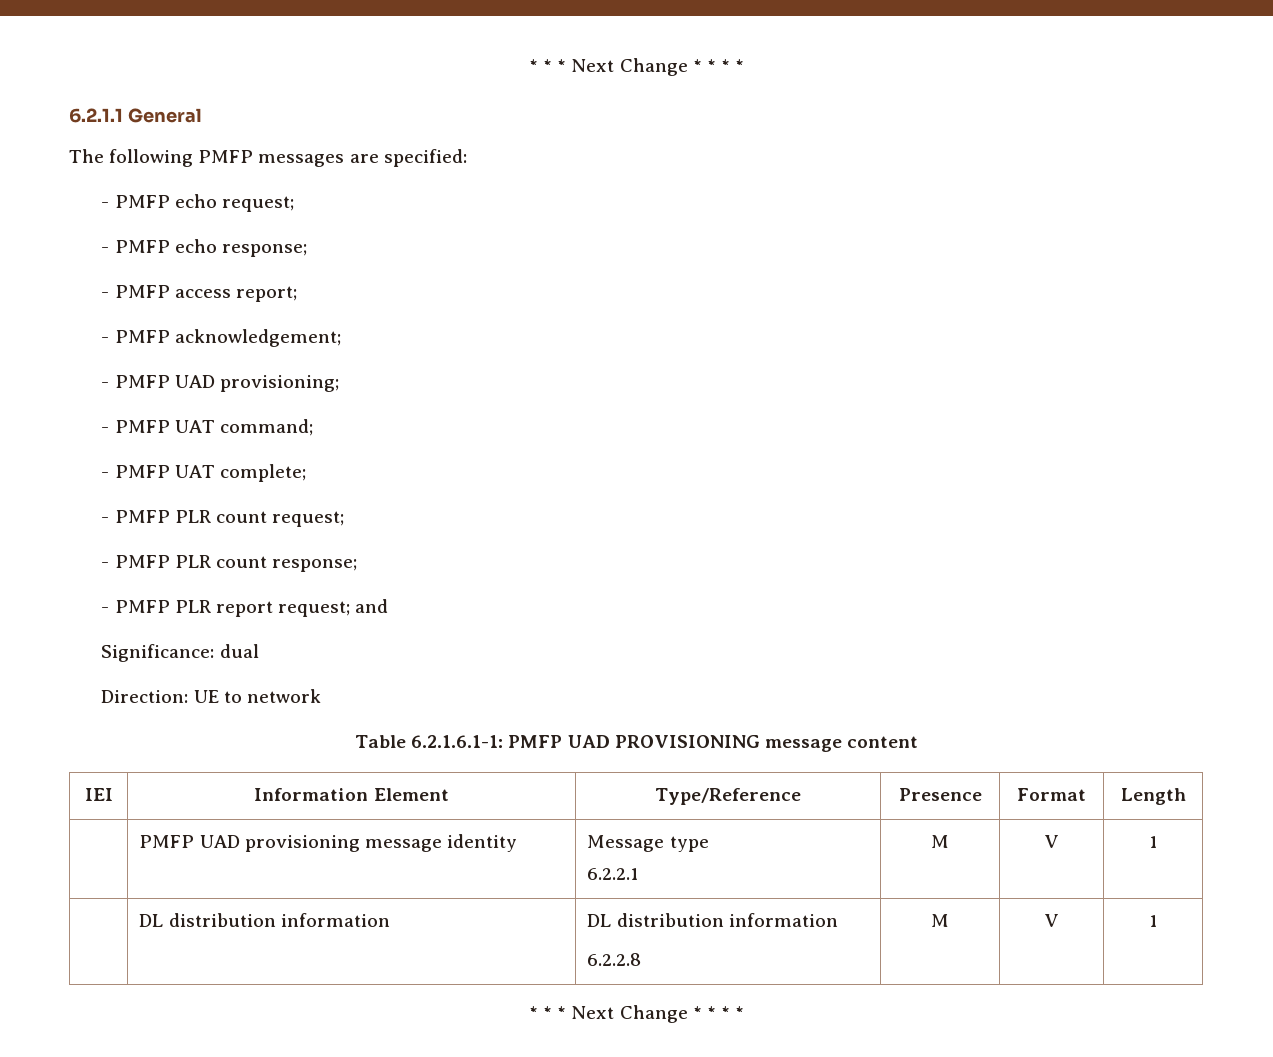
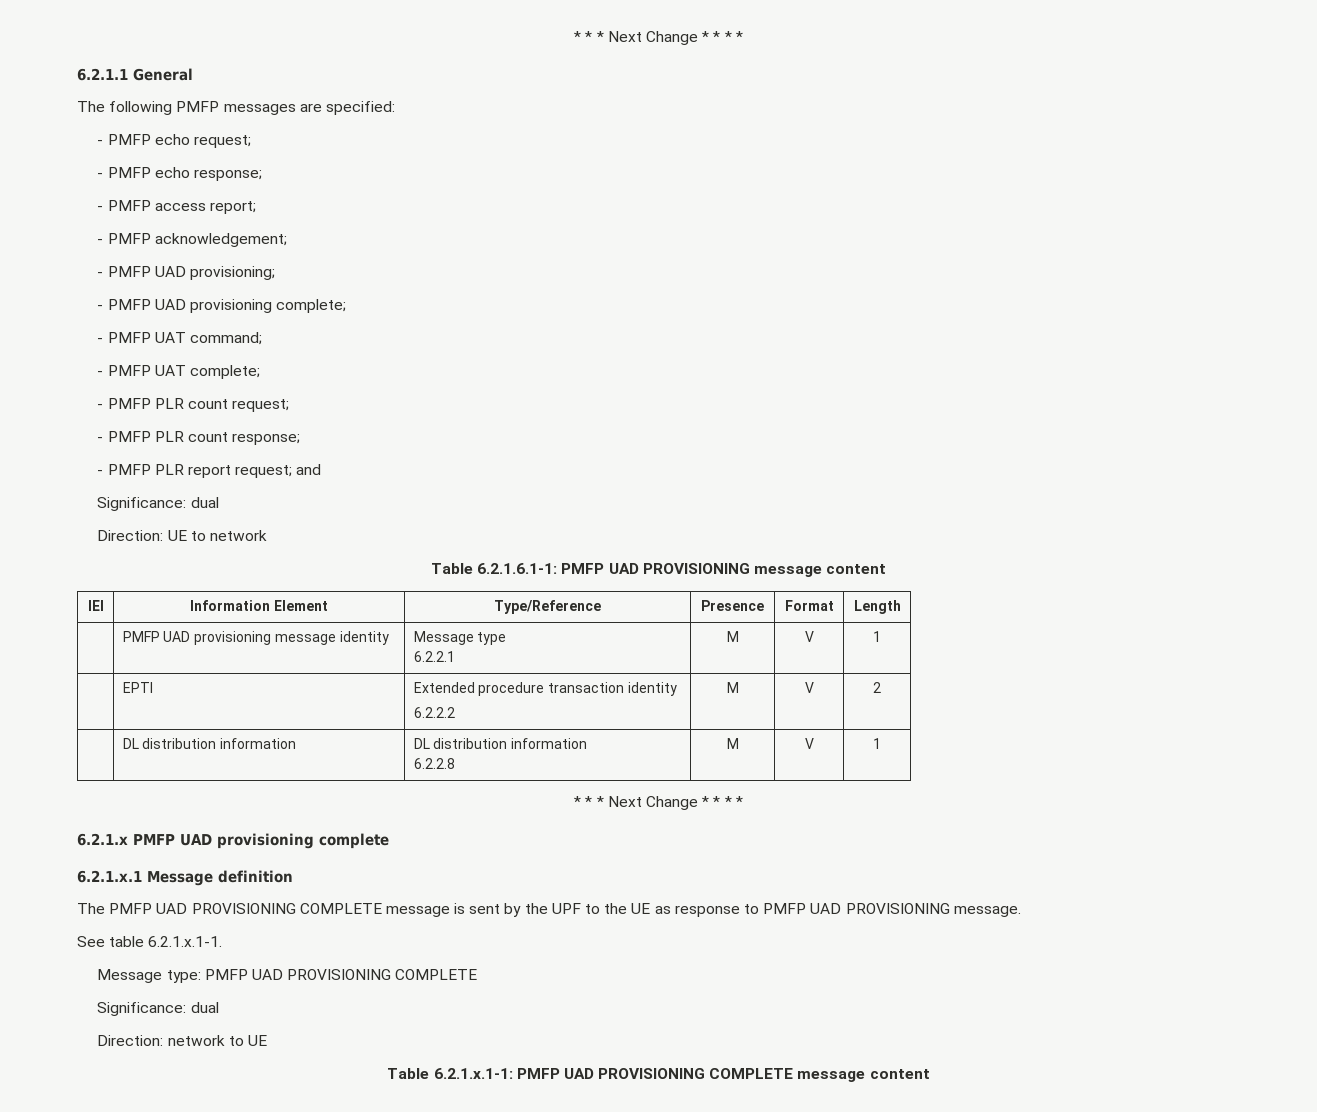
(339, 383) none -> [97,299,347,313] // - PMFP UAD provisioning complete;
(1157, 842) none -> [122,682,153,693] [413,682,677,696] [413,707,455,718] [726,682,739,693] [804,682,814,693] [873,682,881,693] // | EPTI | Extended procedure transaction identity // 6.2.2.2 | M | V | 2
(745, 1012) none -> [77,833,389,849] [77,870,293,886] [77,903,1021,917] [77,936,223,947] [97,969,478,983] [97,1002,219,1016] [97,1035,267,1046] [387,1068,930,1082] // 6.2.1.x PMFP UAD provisioning complete // 6.2.1.x.1 Message definition // The PMFP UAD PROVISIONING COMPLETE message is sent by the UPF to the UE as response to PMFP UAD PROVISIONING message. // See table 6.2.1.x.1-1. // Message type: PMFP UAD PROVISIONING COMPLETE // Significance: dual // Direction: network to UE // Table 6.2.1.x.1-1: PMFP UAD PROVISIONING COMPLETE message content

